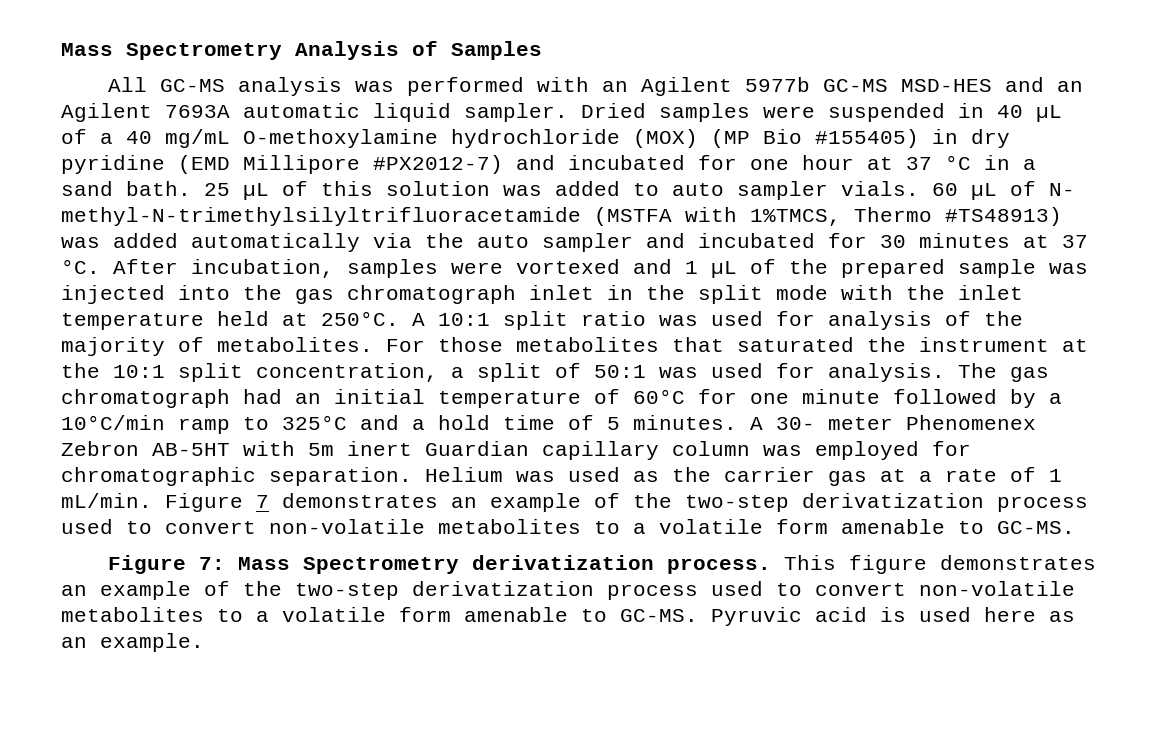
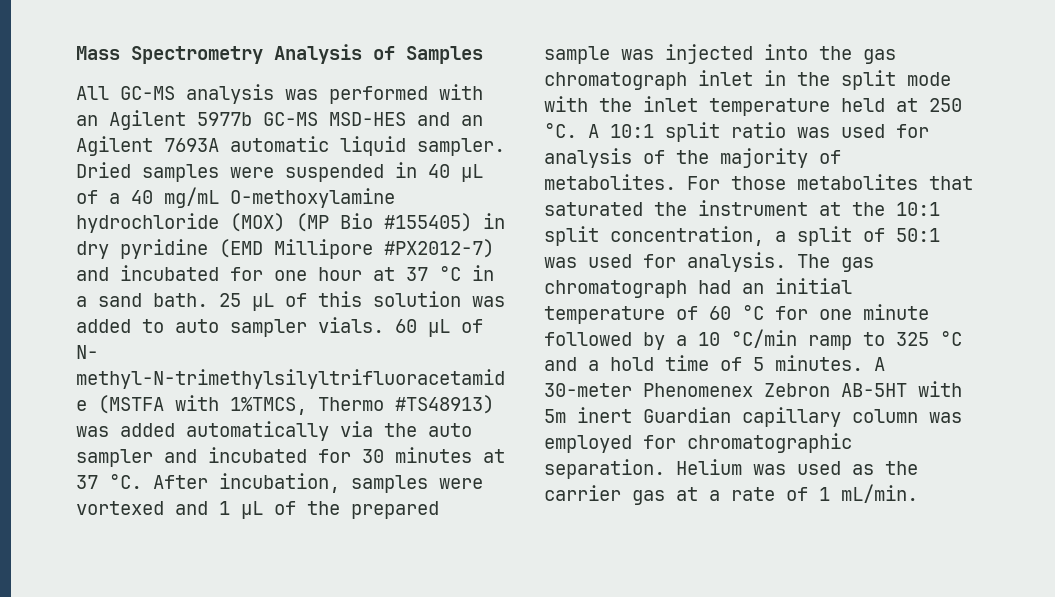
[321,311,399,326] 250°C. -> [929,98,962,112] [544,123,577,138] 250 °C.
[633,389,685,404] 60°C -> [709,305,764,320] 60 °C
[61,415,347,434] 10°C/min ramp to 325°C -> [698,329,962,350] 10 °C/min ramp to 325 °C
[776,417,893,430] 30- meter -> [544,383,632,397] 30-meter
[165,493,1088,512] [61,519,1075,534] [107,555,1096,574] [61,581,1075,600] [61,607,1075,626] [61,633,204,652] Figure 7 demonstrates an example of the two-step derivatization process used to convert non-volatile metabolites to a volatile form amenable to GC-MS. // Figure 7: Mass Spectrometry derivatization process. This figure demonstrates an example of the two-step derivatization process used to convert non-volatile metabolites to a volatile form amenable to GC-MS. Pyruvic acid is used here as an example. -> (918, 493) none

